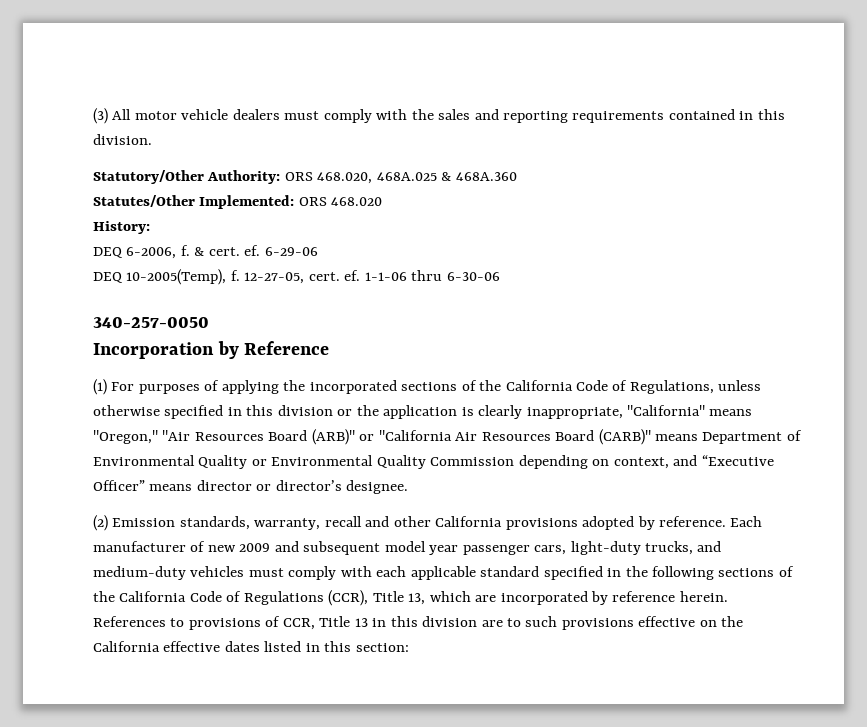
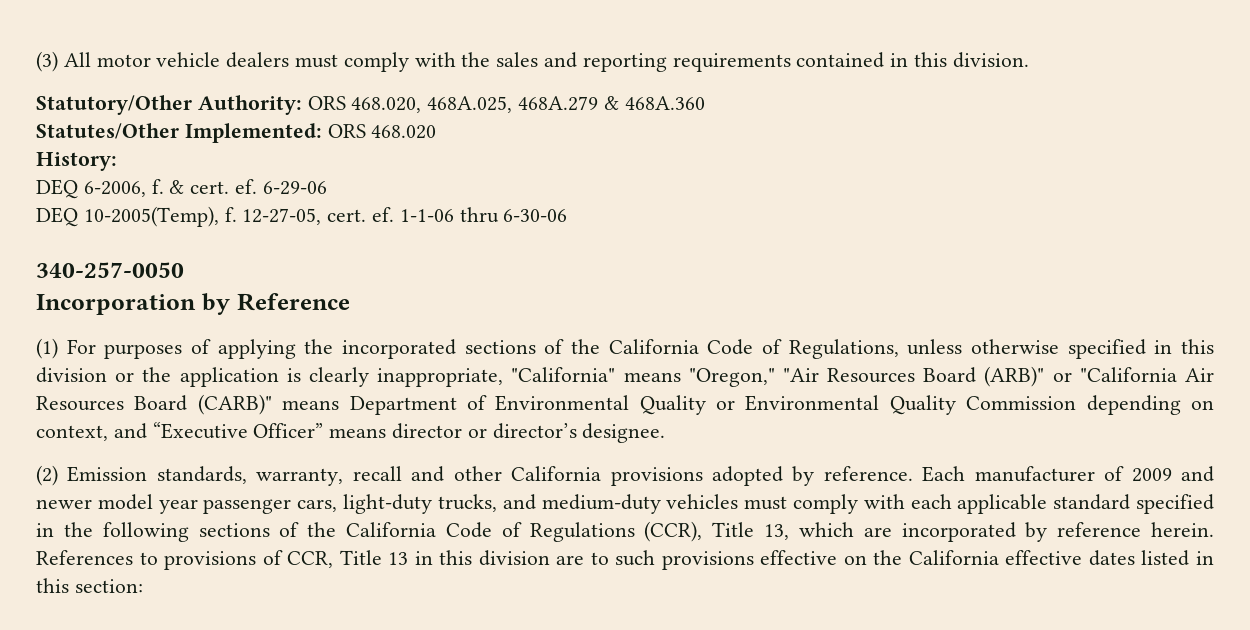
[376,172,437,181] 468A.025 -> [427,96,599,113] 468A.025, 468A.279
[207,545,236,552] new -> (1125, 473) none
[303,541,381,555] subsequent -> [36,499,92,509] newer

